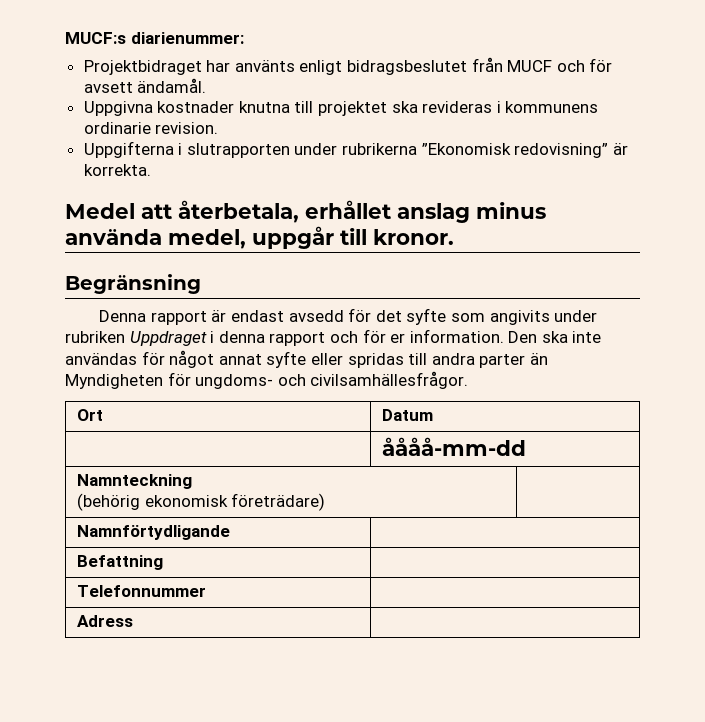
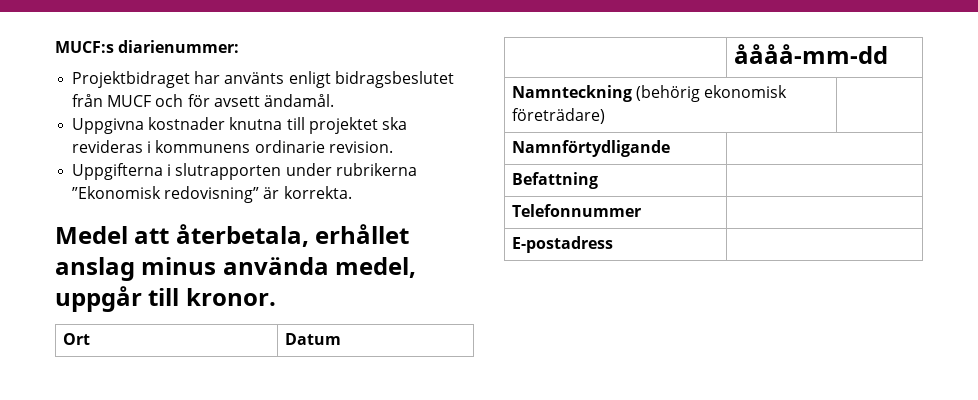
[65,274,201,294] [99,308,598,325] [65,329,602,346] [65,350,548,368] [65,371,469,389] // Begränsning // Denna rapport är endast avsedd för det syfte som angivits under rubriken Uppdraget i denna rapport och för er information. Den ska inte användas för något annat syfte eller spridas till andra parter än Myndigheten för ungdoms- och civilsamhällesfrågor. -> (276, 297) none
(193, 481) // -> (633, 93) none
[77,615,134,627] Adress -> [512,236,614,253] E-postadress

